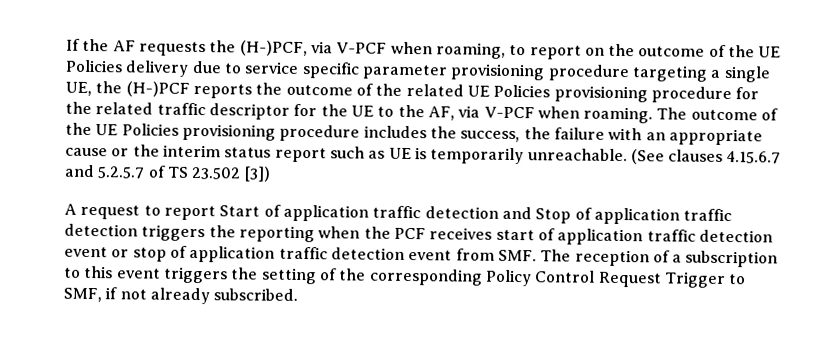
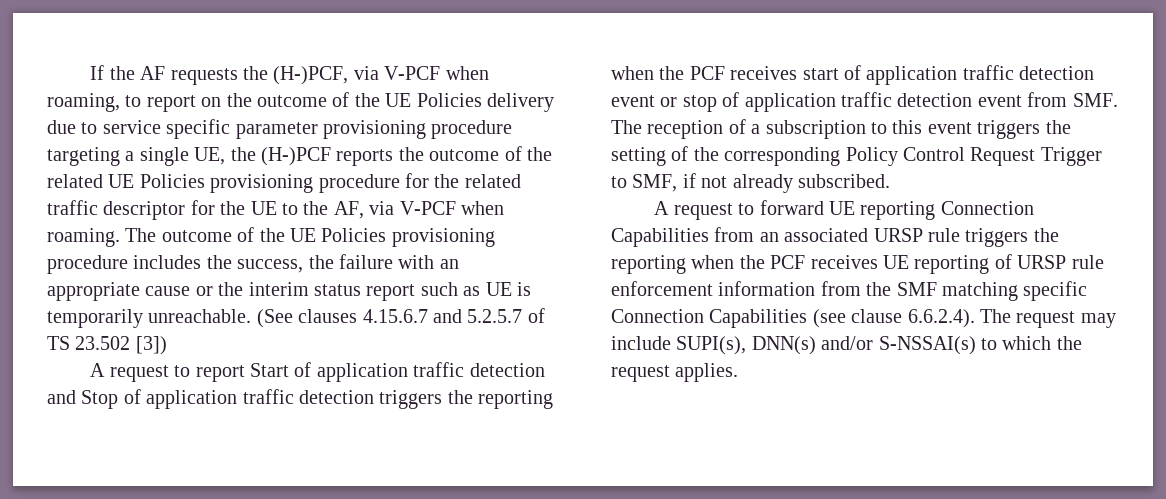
(299, 294) none -> [654,200,1034,220] [611,227,1059,247] [611,254,1104,274] [611,281,1088,301] [611,309,1116,328] [611,336,1082,355] [611,363,739,382] // A request to forward UE reporting Connection Capabilities from an associated URSP rule triggers the reporting when the PCF receives UE reporting of URSP rule enforcement information from the SMF matching specific Connection Capabilities (see clause 6.6.2.4). The request may include SUPI(s), DNN(s) and/or S-NSSAI(s) to which the request applies.

